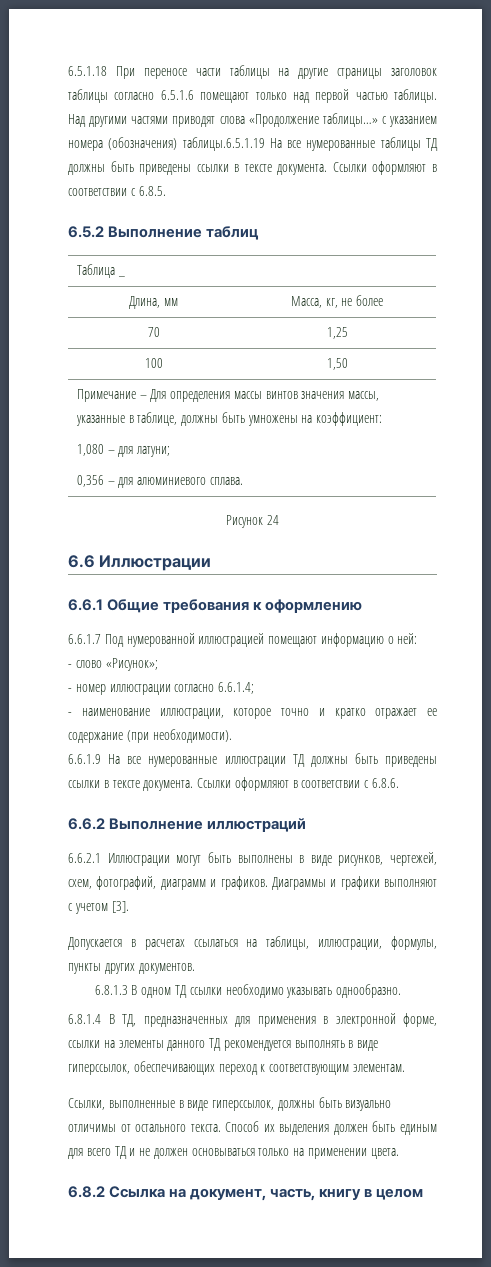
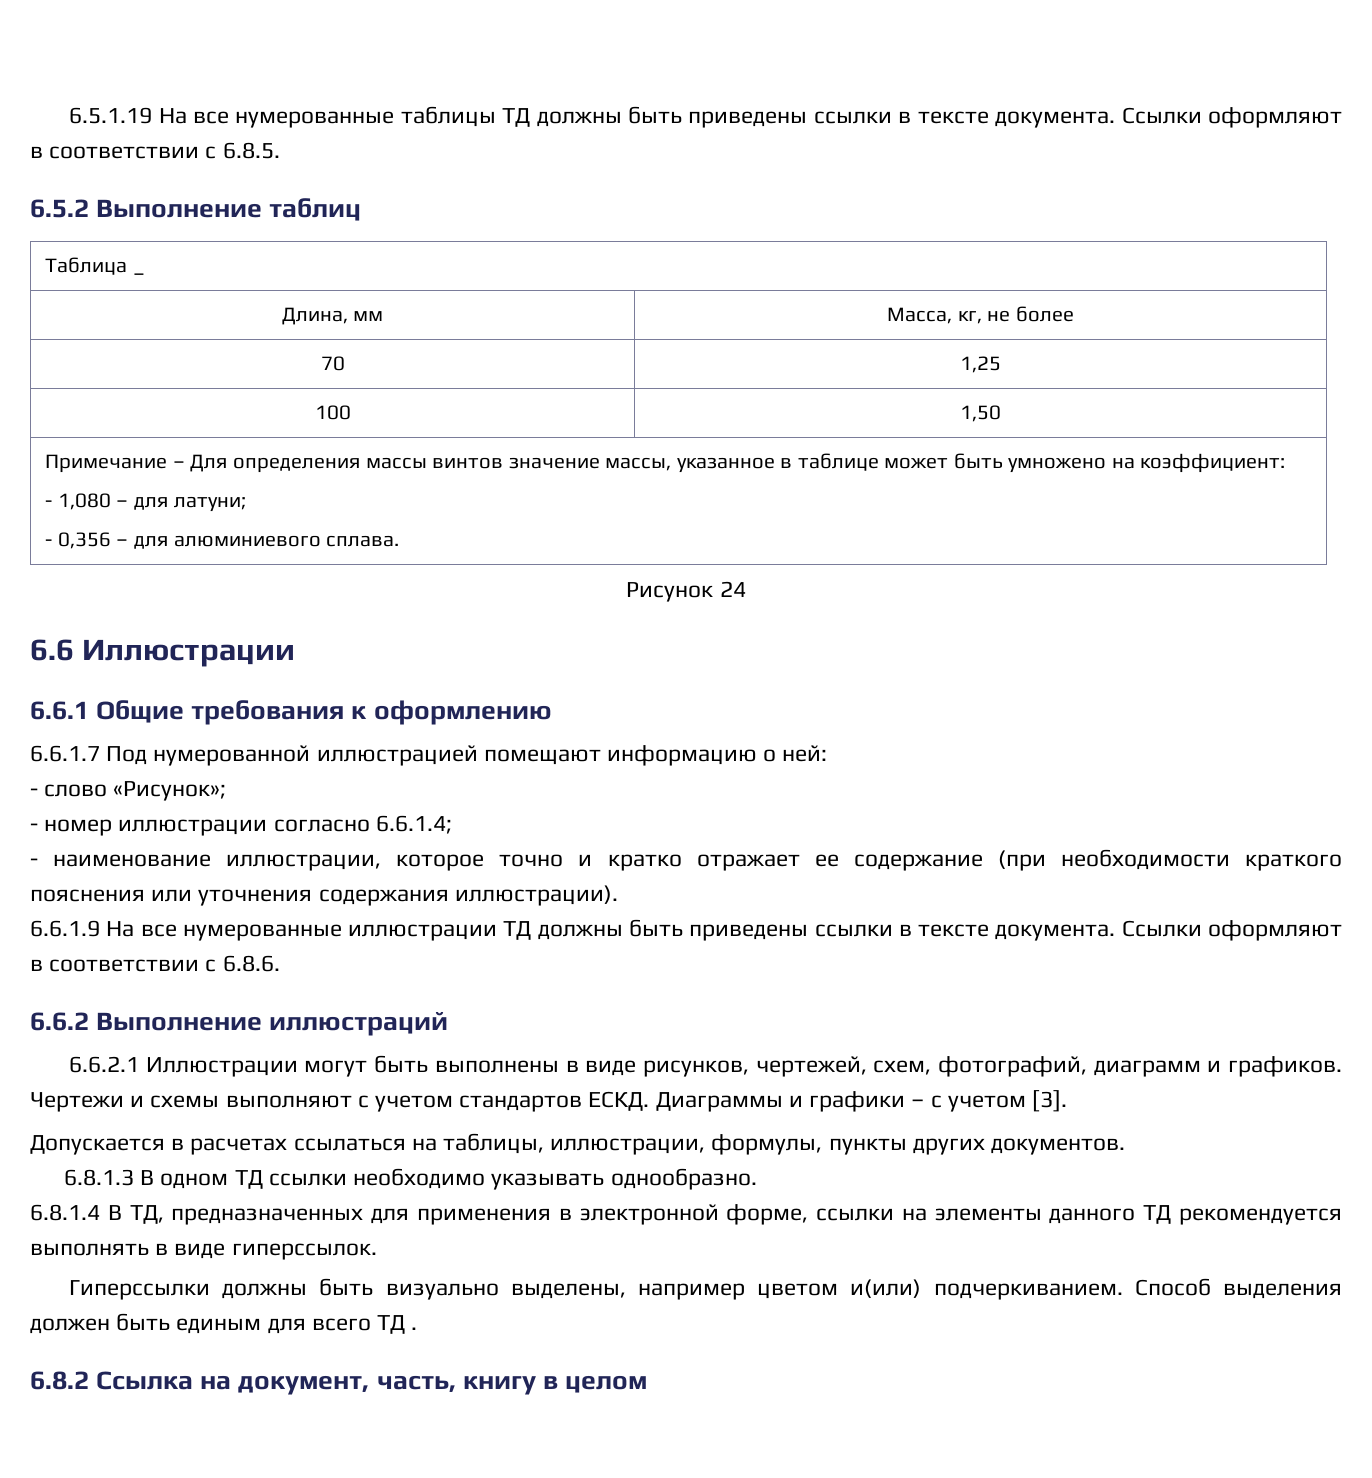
[68,65,437,79] [68,89,437,103] [68,113,437,127] [68,137,265,151] 6.5.1.18 При переносе части таблицы на другие страницы заголовок таблицы согласно 6.5.1.6 помещают только над первой частью таблицы. Над другими частями приводят слова «Продолжение таблицы…» с указанием номера (обозначения) таблицы.6.5.1.19 -> [69,107,153,124] 6.5.1.19
[301,391,380,401] [75,412,298,426] значения массы, указанные в таблице, должны быть умножены -> [508,453,1107,473] значение массы, указанное в таблице может быть умножено
(383, 419) none -> [45,500,53,507] -
(171, 451) none -> [45,539,53,546] -
[152,729,232,743] необходимости). -> [1060,849,1342,871] [30,885,618,906] необходимости краткого пояснения или уточнения содержания иллюстрации).
(268, 883) none -> [30,1091,650,1112] Чертежи и схемы выполняют с учетом стандартов ЕСКД.
[384,879,437,887] выполняют -> [911,1099,925,1107] –
[68,1061,405,1075] [68,1097,392,1111] [68,1121,275,1132] гиперссылок, обеспечивающих переход к соответствующим элементам. // Ссылки, выполненные в виде гиперссылок, должны быть визуально отличимы от остального текста. Способ их -> [231,1243,377,1260] [69,1278,1211,1300] гиперссылок. // Гиперссылки должны быть визуально выделены, например цветом и(или) подчеркиванием. Способ
[129,1148,399,1159] и не должен основываться только на применении цвета. -> [411,1327,418,1330] .

